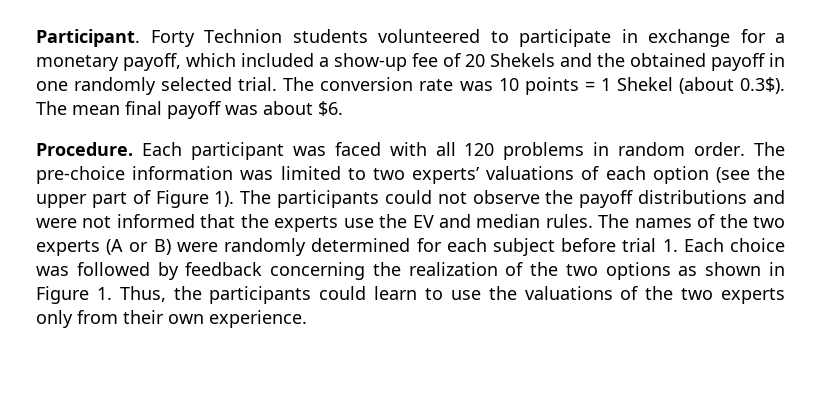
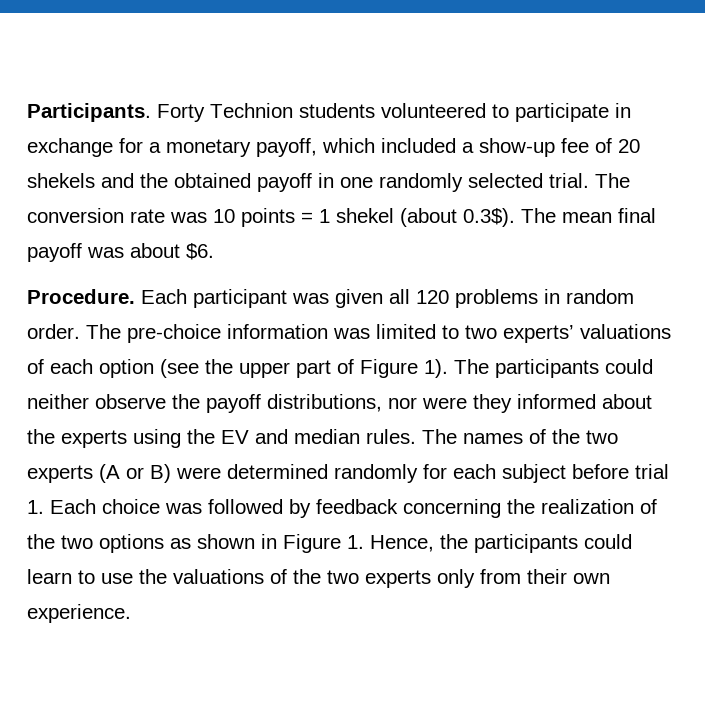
[36,29,140,47] Participant. -> [27,103,151,122] Participants.
[490,53,555,67] Shekels -> [27,173,95,188] shekels
[616,77,673,91] Shekel -> [336,208,394,223] shekel
[334,142,427,156] faced with -> [335,289,383,308] given
[437,192,467,204] not -> [27,394,89,409] neither
[638,190,785,204] [36,214,236,228] distributions and were not informed that -> [267,394,652,413] distributions, nor were they informed about
[343,218,374,228] use -> [133,429,181,448] using
[224,238,411,256] randomly determined -> [227,464,418,483] determined randomly
[119,286,166,302] Thus, -> [370,535,434,552] Hence,

